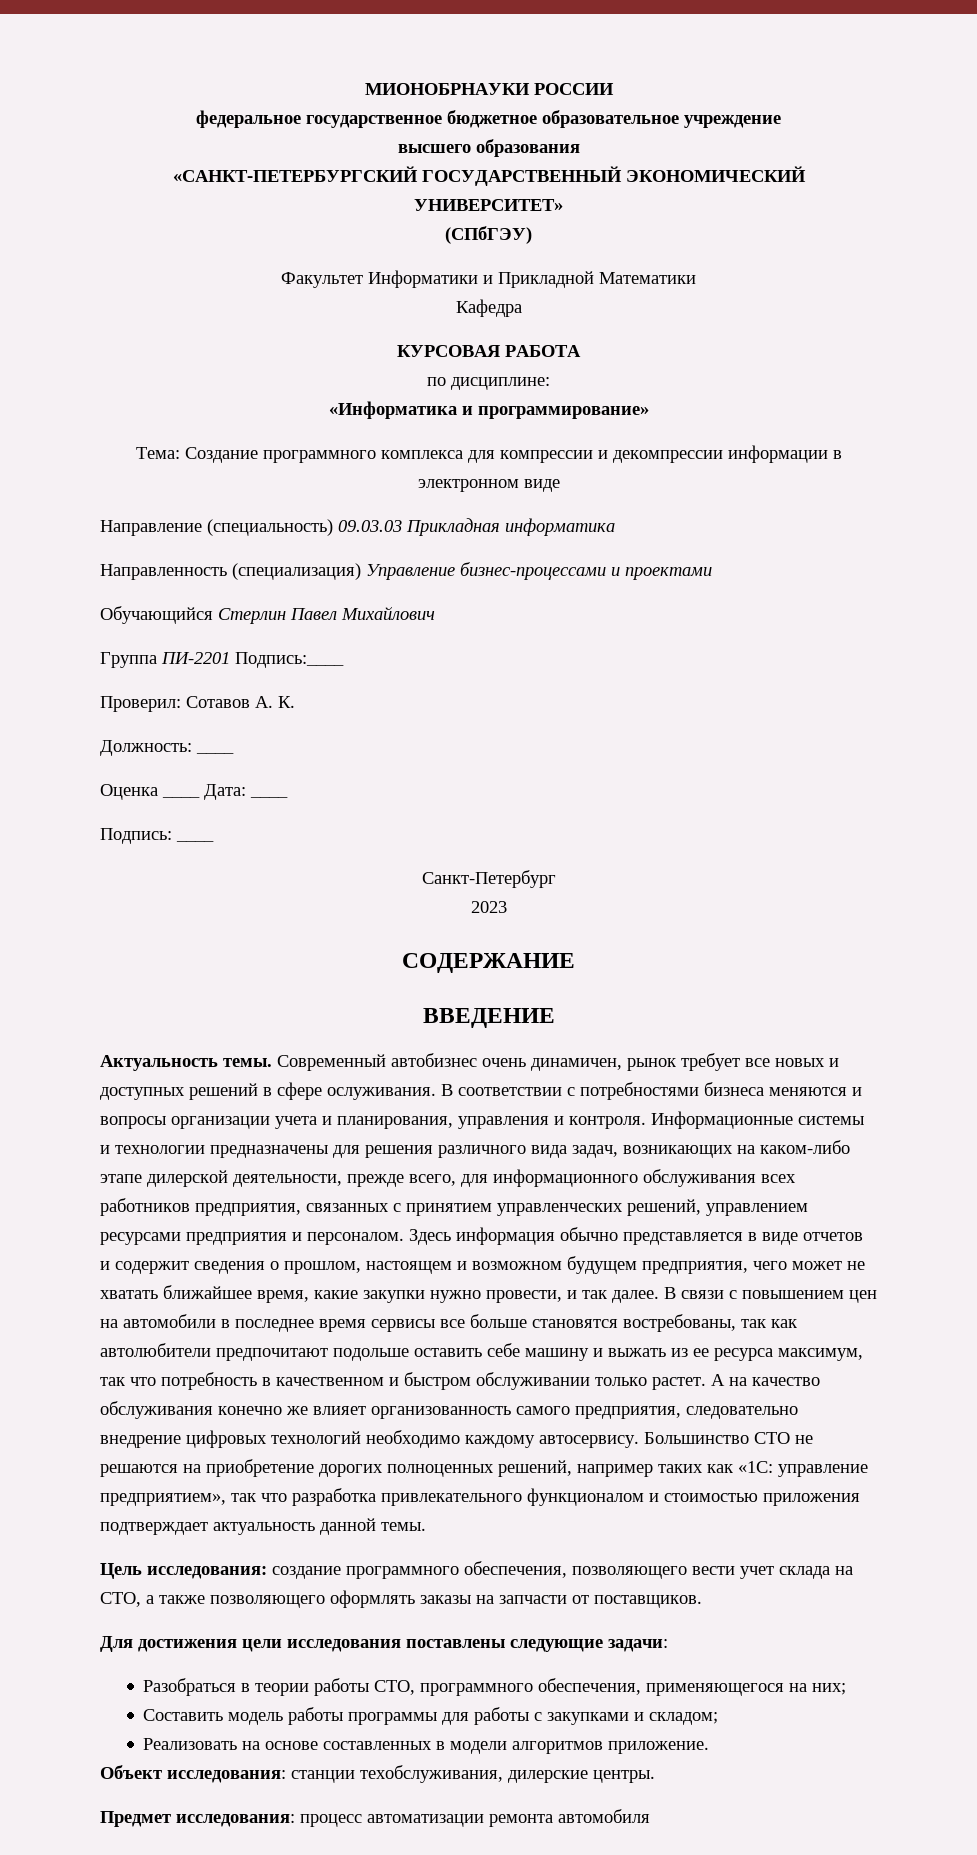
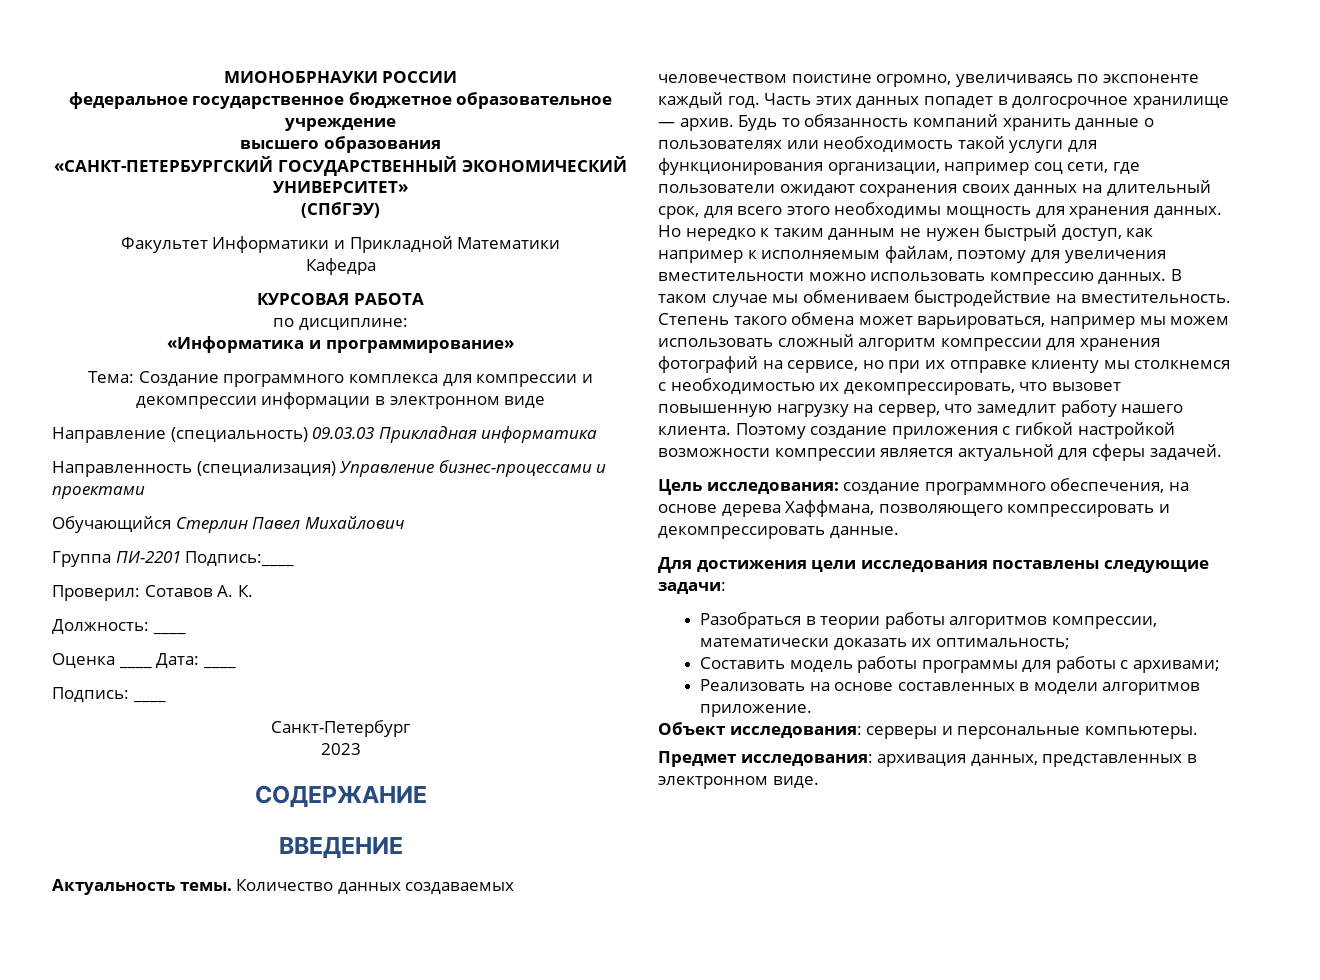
[277,1053,839,1071] [100,1082,862,1100] [100,1111,864,1129] [100,1140,850,1158] [100,1169,796,1187] [100,1198,808,1216] [100,1227,863,1245] [100,1256,865,1274] [100,1285,877,1303] [100,1314,797,1332] [100,1343,863,1361] [100,1372,820,1390] [100,1401,798,1419] [100,1430,813,1448] [100,1459,868,1477] [100,1488,860,1506] [100,1518,426,1535] Современный автобизнес очень динамичен, рынок требует все новых и доступных решений в сфере ослуживания. В соответствии с потребностями бизнеса меняются и вопросы организации учета и планирования, управления и контроля. Информационные системы и технологии предназначены для решения различного вида задач, возникающих на каком-либо этапе дилерской деятельности, прежде всего, для информационного обслуживания всех работников предприятия, связанных с принятием управленческих решений, управлением ресурсами предприятия и персоналом. Здесь информация обычно представляется в виде отчетов и содержит сведения о прошлом, настоящем и возможном будущем предприятия, чего может не хватать ближайшее время, какие закупки нужно провести, и так далее. В связи с повышением цен на автомобили в последнее время сервисы все больше становятся востребованы, так как автолюбители предпочитают подольше оставить себе машину и выжать из ее ресурса максимум, так что потребность в качественном и быстром обслуживании только растет. А на качество обслуживания конечно же влияет организованность самого предприятия, следовательно внедрение цифровых технологий необходимо каждому автосервису. Большинство СТО не решаются на приобретение дорогих полноценных решений, например таких как «1С: управление предприятием», так что разработка привлекательного функционалом и стоимостью приложения подтверждает актуальность данной темы. -> [236,879,515,894] [658,74,1199,87] [658,92,1229,109] [658,114,1154,131] [658,136,1097,153] [658,158,1140,175] [658,180,1211,197] [658,202,1222,219] [658,224,1154,241] [658,246,1166,263] [658,269,1182,285] [658,290,1231,307] [658,312,1230,329] [658,334,1160,351] [658,356,1231,373] [658,378,1121,395] [658,400,1184,417] [658,422,1175,439] [658,444,1222,461] Количество данных создаваемых человечеством поистине огромно, увеличиваясь по экспоненте каждый год. Часть этих данных попадет в долгосрочное хранилище — архив. Будь то обязанность компаний хранить данные о пользователях или необходимость такой услуги для функционирования организации, например соц сети, где пользователи ожидают сохранения своих данных на длительный срок, для всего этого необходимы мощность для хранения данных. Но нередко к таким данным не нужен быстрый доступ, как например к исполняемым файлам, поэтому для увеличения вместительности можно использовать компрессию данных. В таком случае мы обмениваем быстродействие на вместительность. Степень такого обмена может варьироваться, например мы можем использовать сложный алгоритм компрессии для хранения фотографий на сервисе, но при их отправке клиенту мы столкнемся с необходимостью их декомпрессировать, что вызовет повышенную нагрузку на сервер, что замедлит работу нашего клиента. Поэтому создание приложения с гибкой настройкой возможности компрессии является актуальной для сферы задачей.
[572,1566,853,1579] [100,1590,702,1608] позволяющего вести учет склада на СТО, а также позволяющего оформлять заказы на запчасти от поставщиков. -> [1168,482,1189,491] [658,500,1170,517] [658,526,899,539] на основе дерева Хаффмана, позволяющего компрессировать и декомпрессировать данные.
[374,1678,847,1696] СТО, программного обеспечения, применяющегося на них; -> [949,616,1157,629] [699,638,1070,650] алгоритмов компрессии, математически доказать их оптимальность;
[547,1712,719,1725] закупками и складом; -> [1133,660,1221,673] архивами;
[291,1765,655,1783] [100,1809,650,1827] станции техобслуживания, дилерские центры. // Предмет исследования: процесс автоматизации ремонта автомобиля -> [866,726,1198,739] [658,751,1197,767] [658,776,819,789] серверы и персональные компьютеры. // Предмет исследования: архивация данных, представленных в электронном виде.

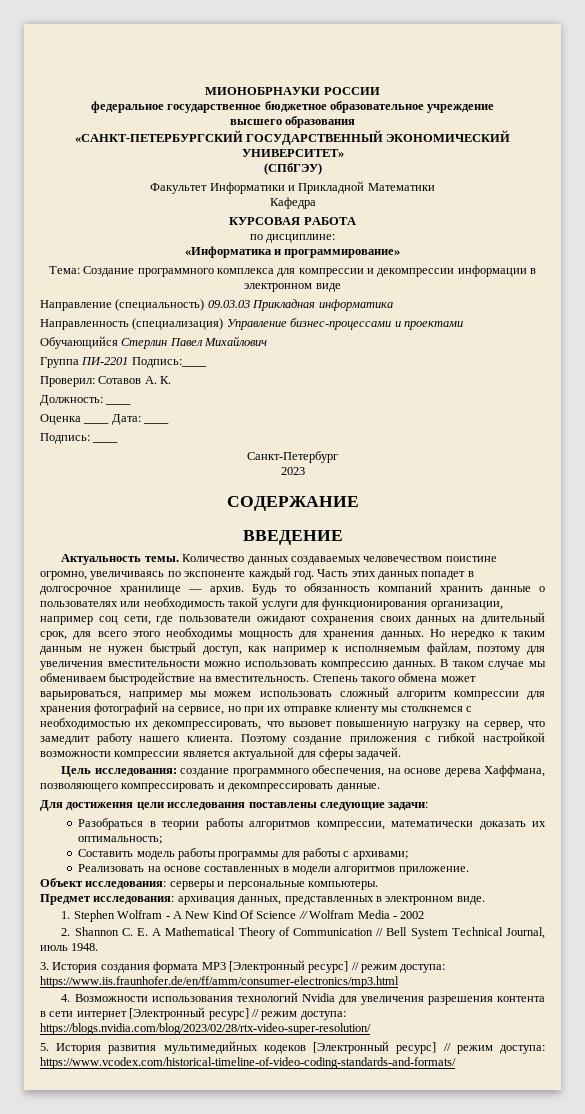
(819, 782) none -> [61,910,425,922] [61,927,545,939] [40,943,99,951] [40,960,446,973] [40,976,399,988] [61,992,545,1005] [40,1007,346,1020] [40,1023,371,1035] [40,1041,545,1054] [40,1057,456,1069] // 1. Stephen Wolfram - A New Kind Of Science // Wolfram Media - 2002 // 2. Shannon C. E. A Mathematical Theory of Communication // Bell System Technical Journal, июль 1948. // 3. История создания формата MP3 [Электронный ресурс] // режим доступа: https://www.iis.fraunhofer.de/en/ff/amm/consumer-electronics/mp3.html // 4. Возможности использования технологий Nvidia для увеличения разрешения контента в сети интернет [Электронный ресурс] // режим доступа: https://blogs.nvidia.com/blog/2023/02/28/rtx-video-super-resolution/ // 5. История развития мультимедийных кодеков [Электронный ресурс] // режим доступа: https://www.vcodex.com/historical-timeline-of-video-coding-standards-and-formats/

